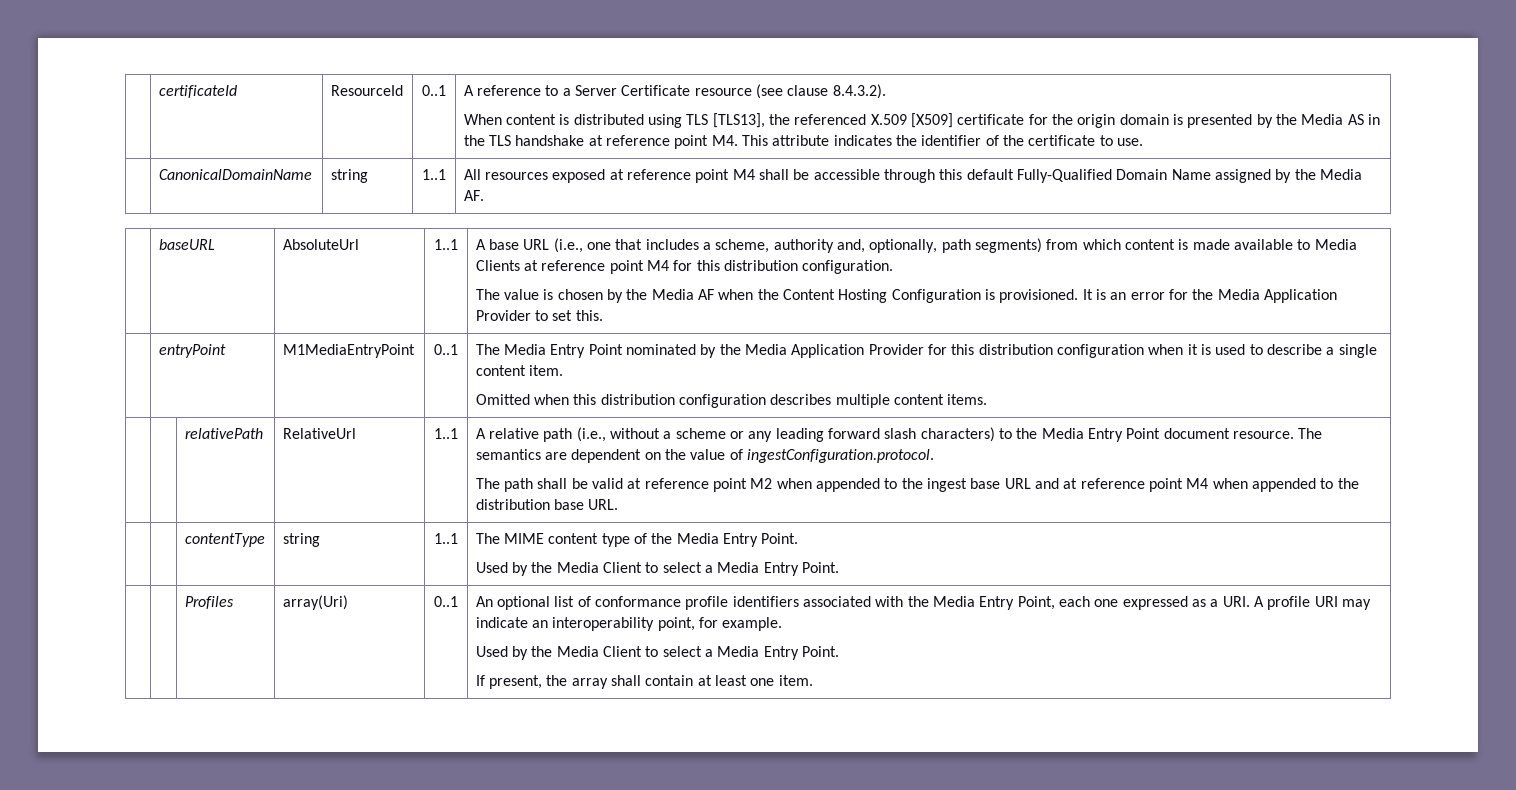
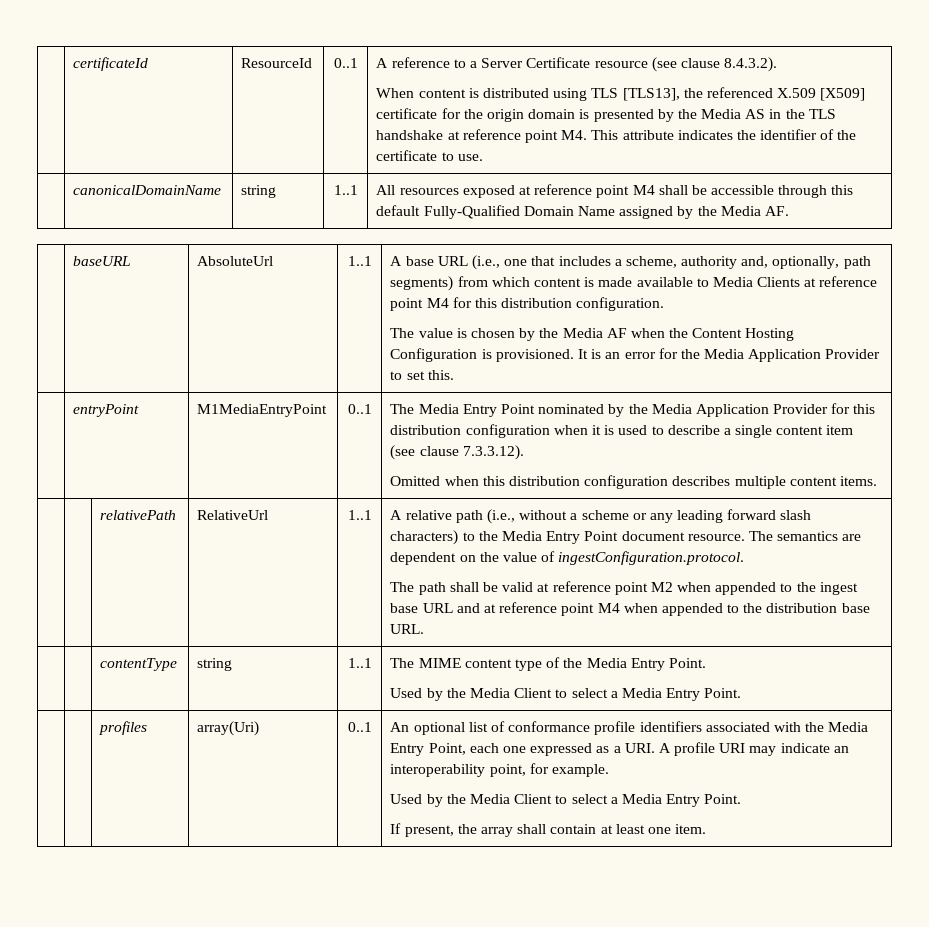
[158,169,312,180] CanonicalDomainName -> [73,185,222,195] canonicalDomainName
[529,365,564,376] item. -> [826,425,854,435] [390,445,524,460] item (see clause 7.3.3.12).
[184,596,234,609] Profiles -> [99,721,148,735] profiles

